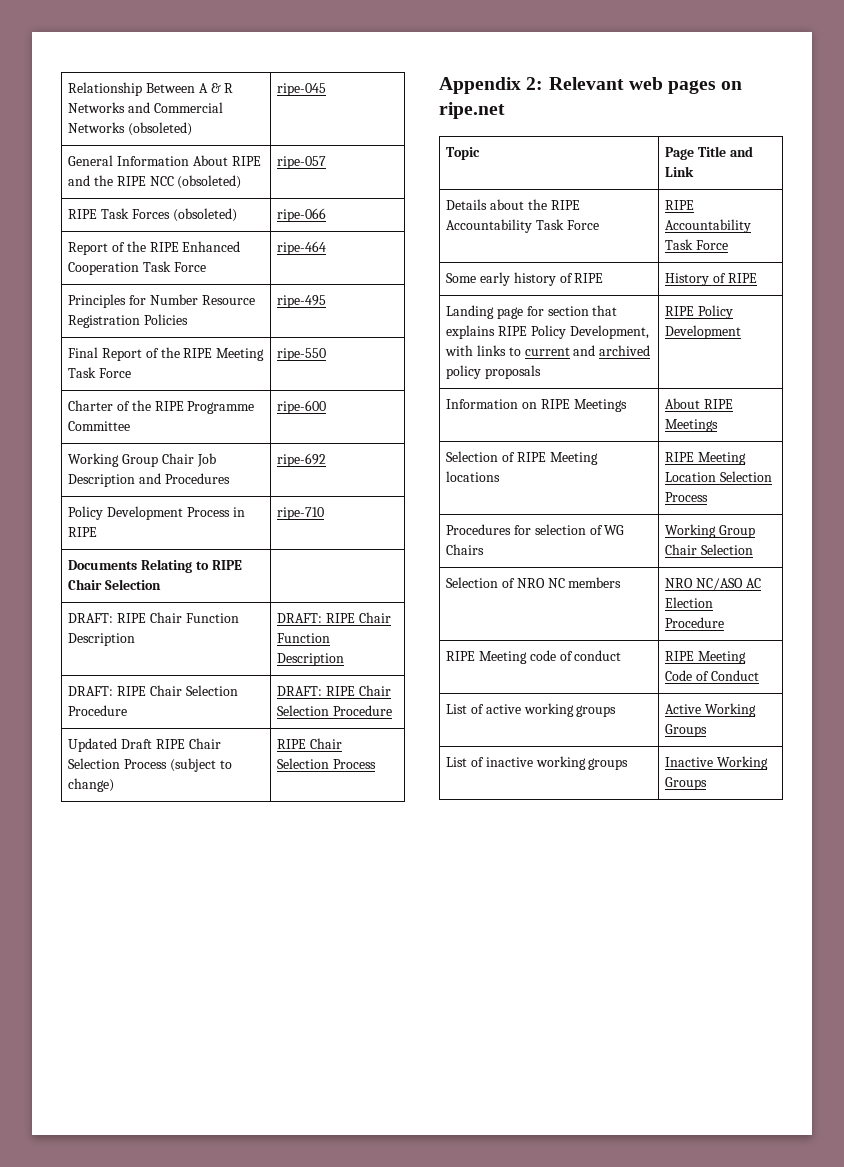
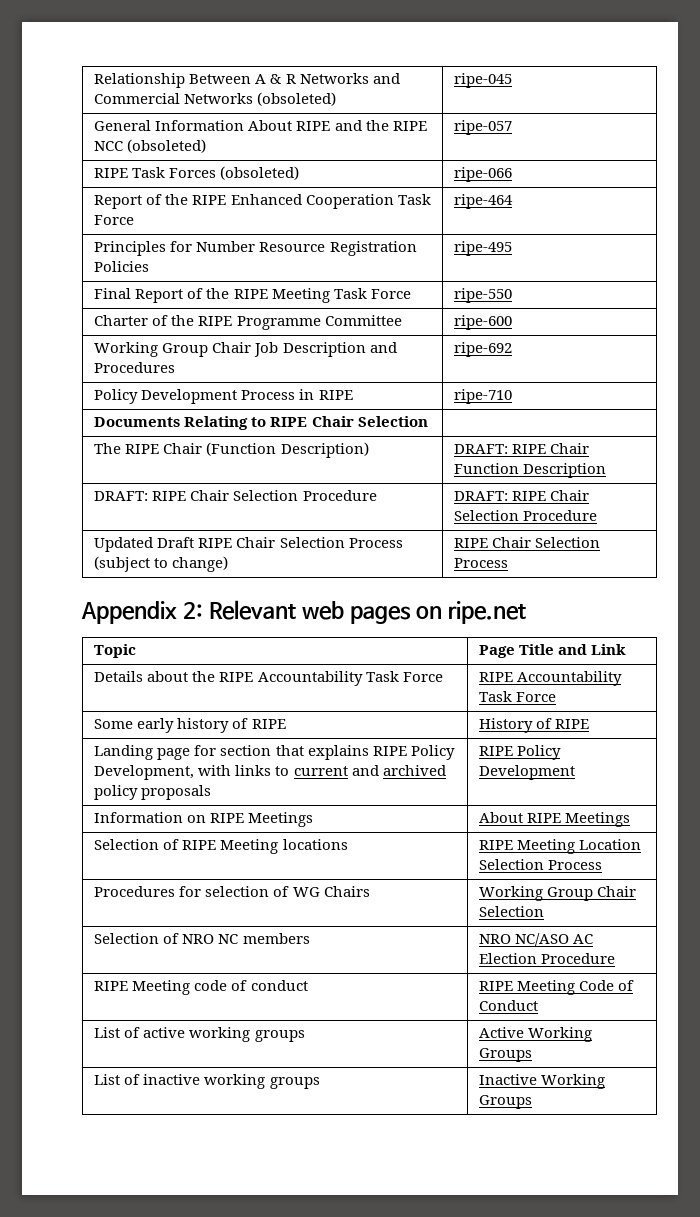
[68,612,239,623] [68,633,136,646] DRAFT: RIPE Chair Function Description -> [94,442,369,458] The RIPE Chair (Function Description)

